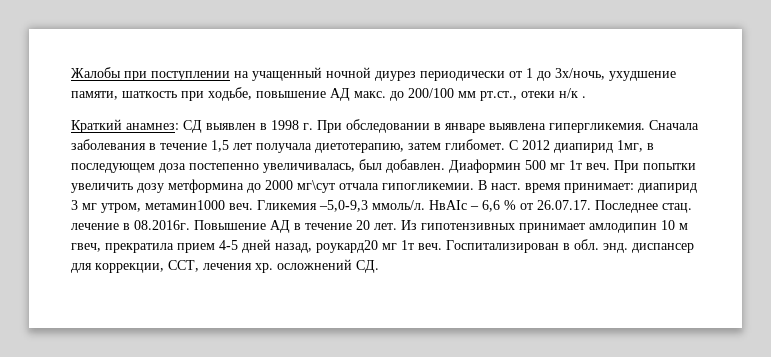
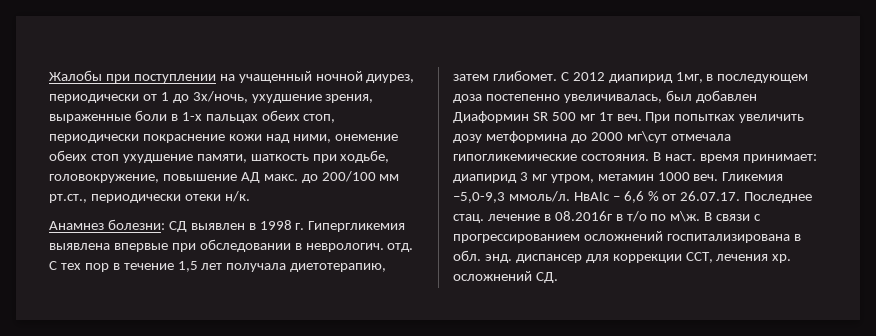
[375,71,416,81] диурез -> [366,74,415,83] диурез,
(676, 76) none -> [325,94,374,103] [49,110,336,123] [49,134,398,143] [49,150,193,163] зрения, выраженные боли в 1-х пальцах обеих стоп, периодически покраснение кожи над ними, онемение обеих стоп ухудшение
(252, 94) none -> [49,174,159,183] головокружение,
[521,88,586,98] [71,119,179,133] отеки н/к . // Краткий анамнез: -> [90,191,250,203] [49,219,165,230] периодически отеки н/к. // Анамнез болезни:
[317,119,699,133] [71,139,146,150] При обследовании в январе выявлена гипергликемия. Сначала заболевания -> [308,221,406,232] [49,239,414,252] [49,261,109,272] Гипергликемия выявлена впервые при обследовании в неврологич. отд. С тех пор
[386,159,521,173] добавлен. Диаформин -> [695,90,757,103] [453,111,548,123] добавлен Диаформин SR
[643,163,696,170] попытки -> [674,114,736,121] попытках
[339,183,474,190] отчала гипогликемии. -> [670,134,731,141] [453,154,649,161] отмечала гипогликемические состояния.
[145,200,225,210] метамин1000 -> [597,172,690,181] метамин 1000
[134,220,688,233] [71,239,559,253] 08.2016г. Повышение АД в течение 20 лет. Из гипотензивных принимает амлодипин 10 м гвеч, прекратила прием 4-5 дней назад, роукард20 мг 1т веч. Госпитализирован -> [554,211,762,222] [453,231,790,243] 08.2016г в т/о по м\ж. В связи с прогрессированием осложнений госпитализирована
[95,263,164,273] коррекции, -> [612,254,682,263] коррекции

